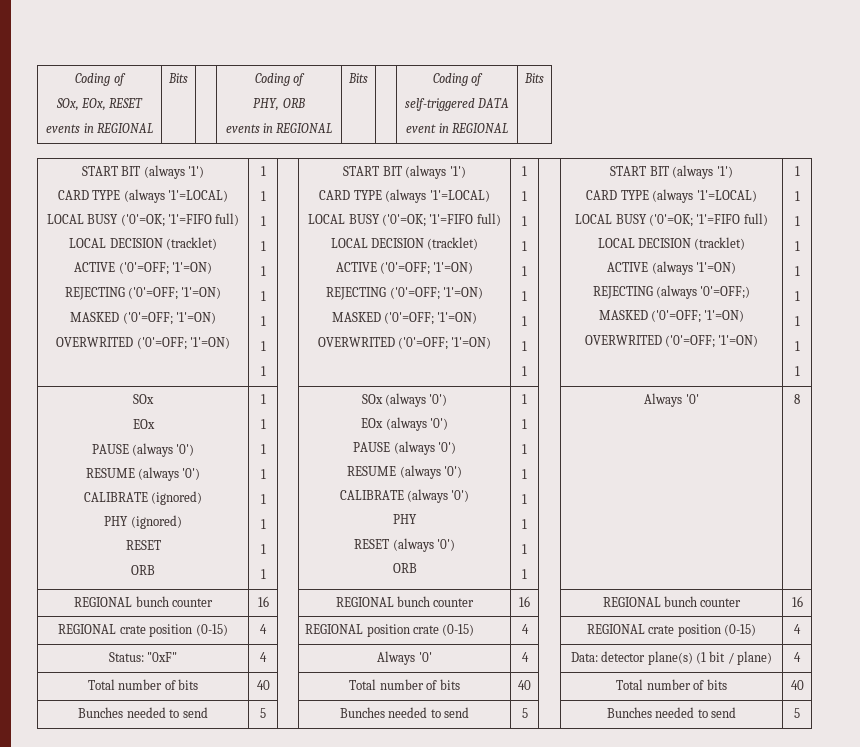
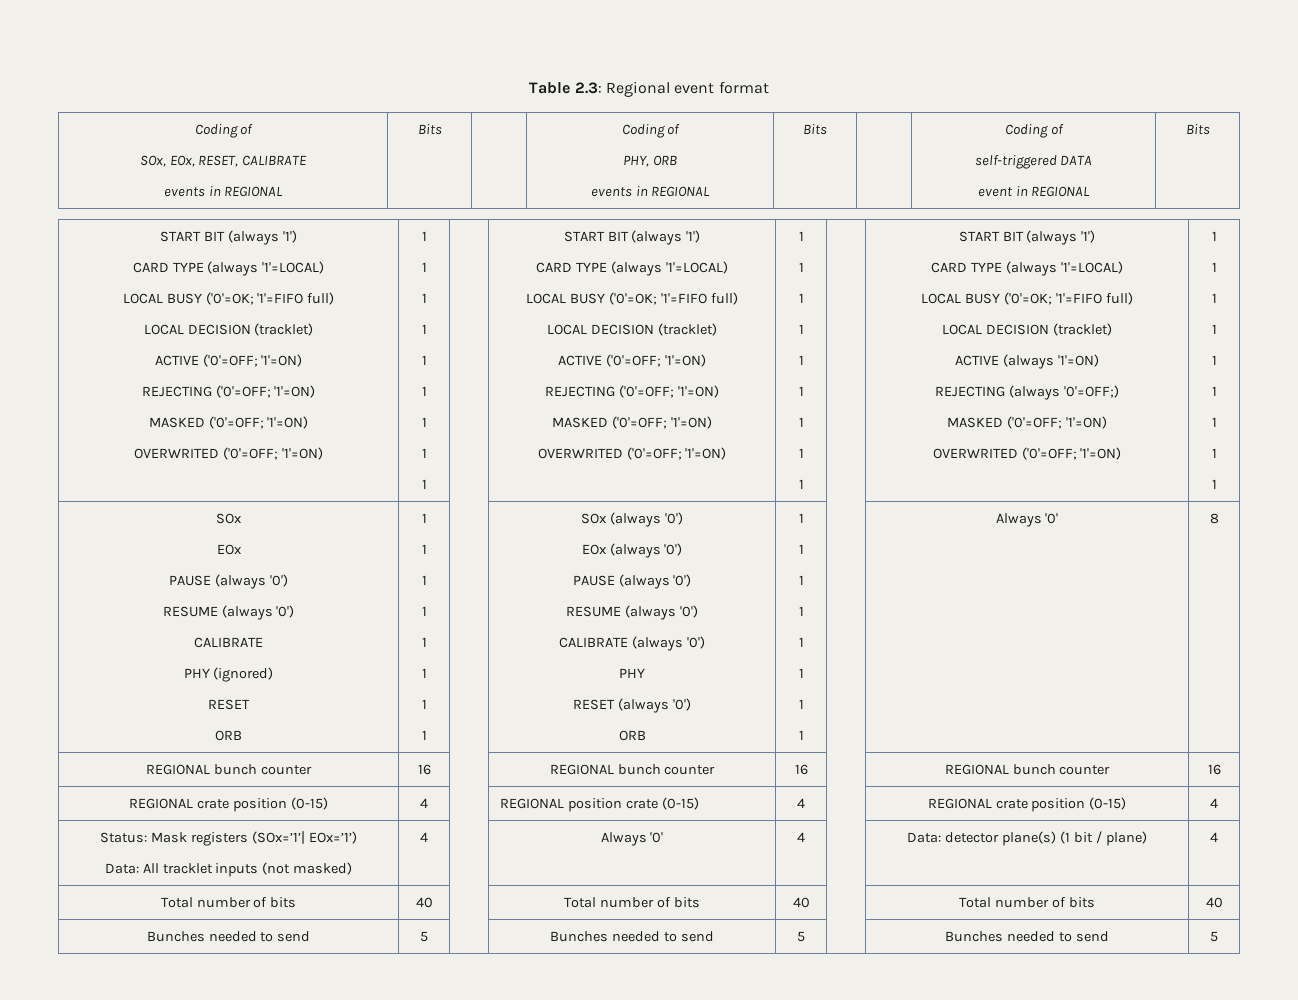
(75, 79) none -> [529,81,769,97] Table 2.3: Regional event format //
[109,98,144,108] RESET -> [198,155,308,167] RESET, CALIBRATE
[151,491,203,505] (ignored) -> (263, 642) none
[147,652,178,662] "0xF" -> [151,831,357,846] [104,862,353,877] Mask registers (SOx=’1’| EOx=’1’) // Data: All tracklet inputs (not masked)

